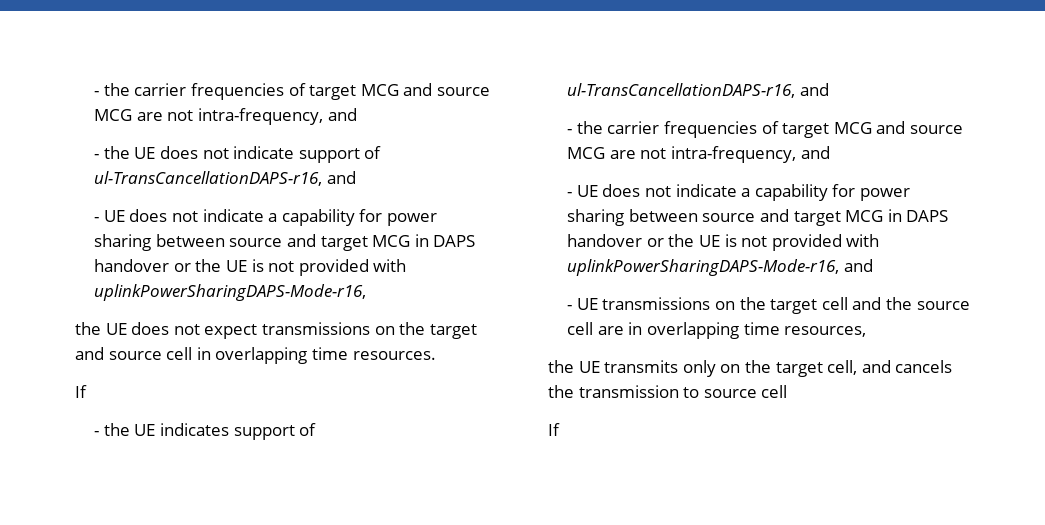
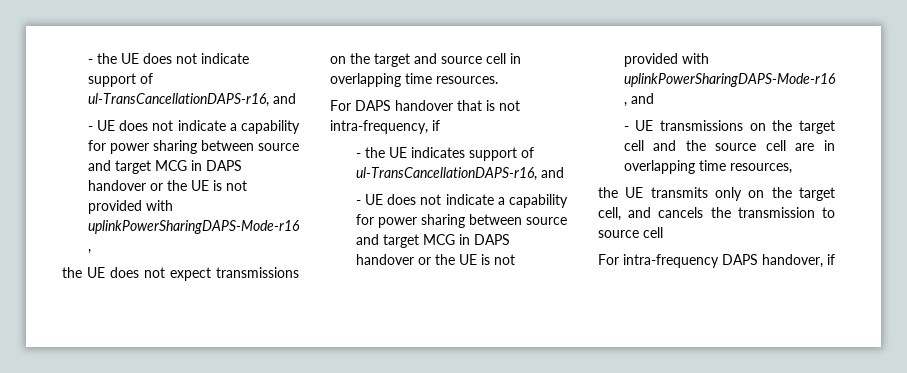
[94,83,490,100] [94,108,357,125] [94,146,130,159] - the carrier frequencies of target MCG and source MCG are not intra-frequency, and // - the -> [87,53,117,64] - the
[75,385,87,398] If -> [330,100,520,111] [330,120,440,134] For DAPS handover that is not intra-frequency, if
[567,121,963,138] [567,146,830,163] // - the carrier frequencies of target MCG and source MCG are not intra-frequency, and -> (564, 172) none
[548,423,560,436] If -> [598,254,835,268] For intra-frequency DAPS handover, if

